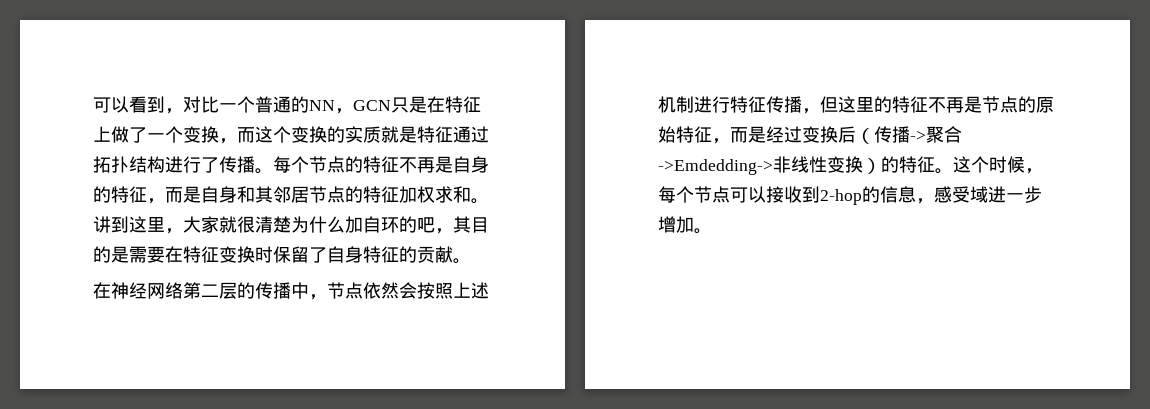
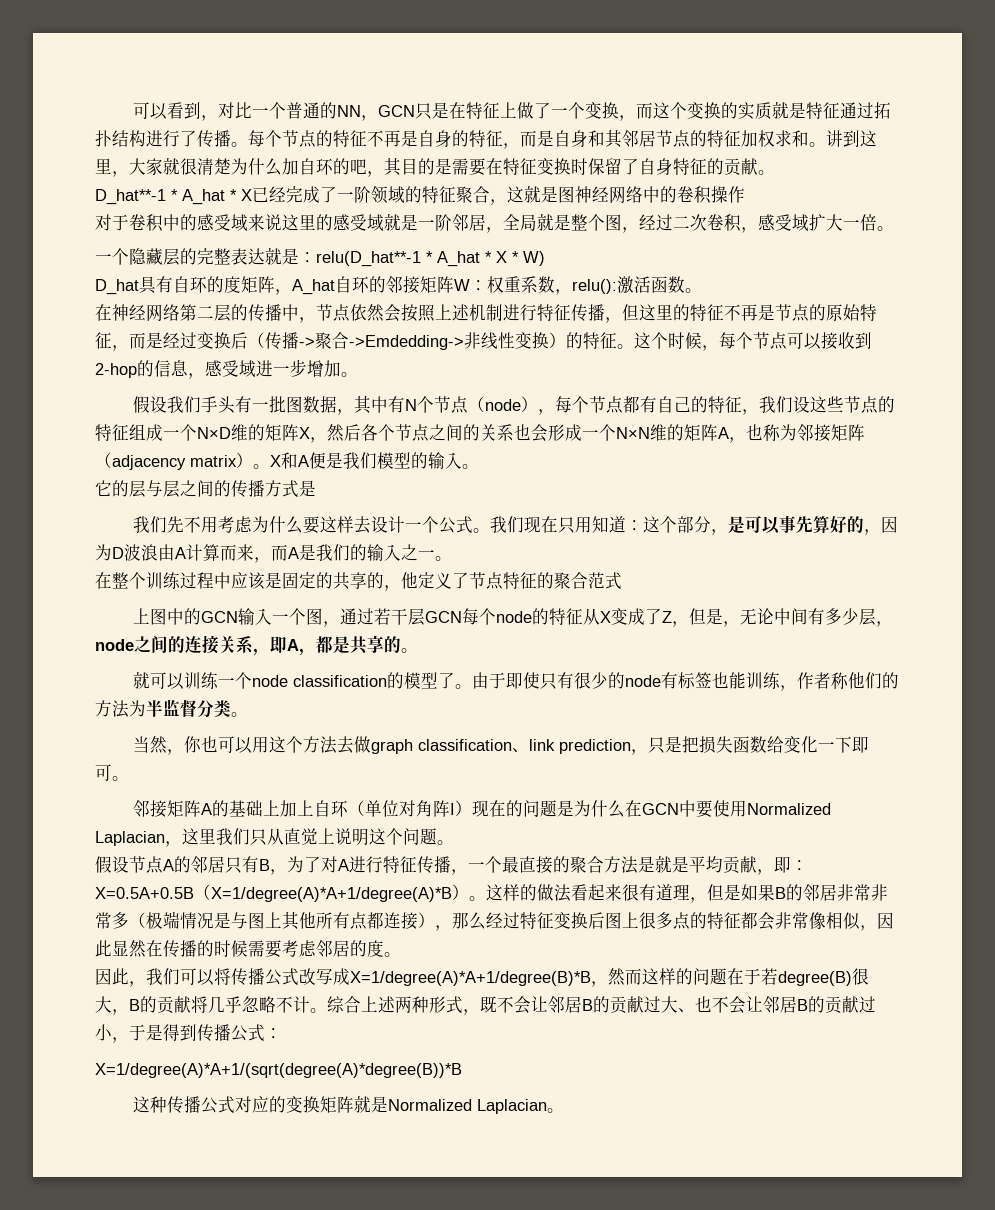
(471, 261) none -> [95,186,745,205] [95,214,894,233] [95,248,545,267] [95,276,702,295] // D_hat**-1 * A_hat * X已经完成了一阶领域的特征聚合，这就是图神经网络中的卷积操作 // 对于卷积中的感受域来说这里的感受域就是一阶邻居，全局就是整个图，经过二次卷积，感受域扩大一倍。 // 一个隐藏层的完整表达就是：relu(D_hat**-1 * A_hat * X * W) // D_hat具有自环的度矩阵，A_hat自环的邻接矩阵W：权重系数，relu():激活函数。
(712, 231) none -> [132,396,895,415] [95,424,865,443] [95,452,479,470] [95,480,316,498] [132,515,898,535] [95,544,452,563] [95,572,622,591] [132,608,893,627] [95,635,418,656] [132,672,899,691] [95,699,248,718] [132,736,869,755] [95,764,129,781] [132,800,831,818] [95,828,454,847] [95,856,808,875] [95,884,888,903] [95,911,894,931] [95,940,401,958] [95,968,869,987] [95,996,876,1015] [95,1024,282,1043] [95,1063,462,1078] [132,1096,564,1114] // 假设我们手头有一批图数据，其中有N个节点（node），每个节点都有自己的特征，我们设这些节点的特征组成一个N×D维的矩阵X，然后各个节点之间的关系也会形成一个N×N维的矩阵A，也称为邻接矩阵（adjacency matrix）。X和A便是我们模型的输入。 // 它的层与层之间的传播方式是 // 我们先不用考虑为什么要这样去设计一个公式。我们现在只用知道：这个部分，是可以事先算好的，因为D波浪由A计算而来，而A是我们的输入之一。 // 在整个训练过程中应该是固定的共享的，他定义了节点特征的聚合范式 // 上图中的GCN输入一个图，通过若干层GCN每个node的特征从X变成了Z，但是，无论中间有多少层，node之间的连接关系，即A，都是共享的。 // 就可以训练一个node classification的模型了。由于即使只有很少的node有标签也能训练，作者称他们的方法为半监督分类。 // 当然，你也可以用这个方法去做graph classification、link prediction，只是把损失函数给变化一下即可。 // 邻接矩阵A的基础上加上自环（单位对角阵I）现在的问题是为什么在GCN中要使用Normalized Laplacian，这里我们只从直觉上说明这个问题。 // 假设节点A的邻居只有B，为了对A进行特征传播，一个最直接的聚合方法是就是平均贡献，即：X=0.5A+0.5B（X=1/degree(A)*A+1/degree(A)*B）。这样的做法看起来很有道理，但是如果B的邻居非常非常多（极端情况是与图上其他所有点都连接），那么经过特征变换后图上很多点的特征都会非常像相似，因此显然在传播的时候需要考虑邻居的度。 // 因此，我们可以将传播公式改写成X=1/degree(A)*A+1/degree(B)*B，然而这样的问题在于若degree(B)很大，B的贡献将几乎忽略不计。综合上述两种形式，既不会让邻居B的贡献过大、也不会让邻居B的贡献过小，于是得到传播公式： // X=1/degree(A)*A+1/(sqrt(degree(A)*degree(B))*B // 这种传播公式对应的变换矩阵就是Normalized Laplacian。

